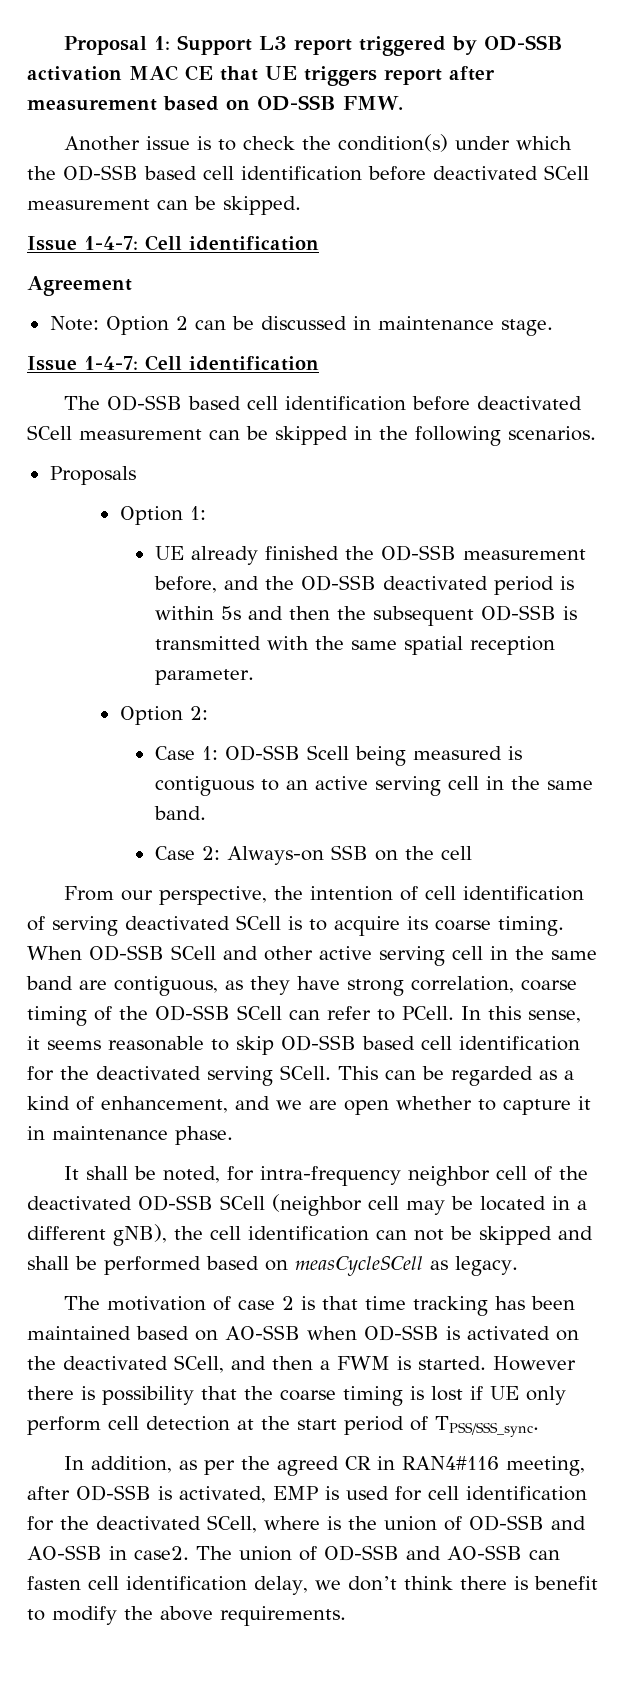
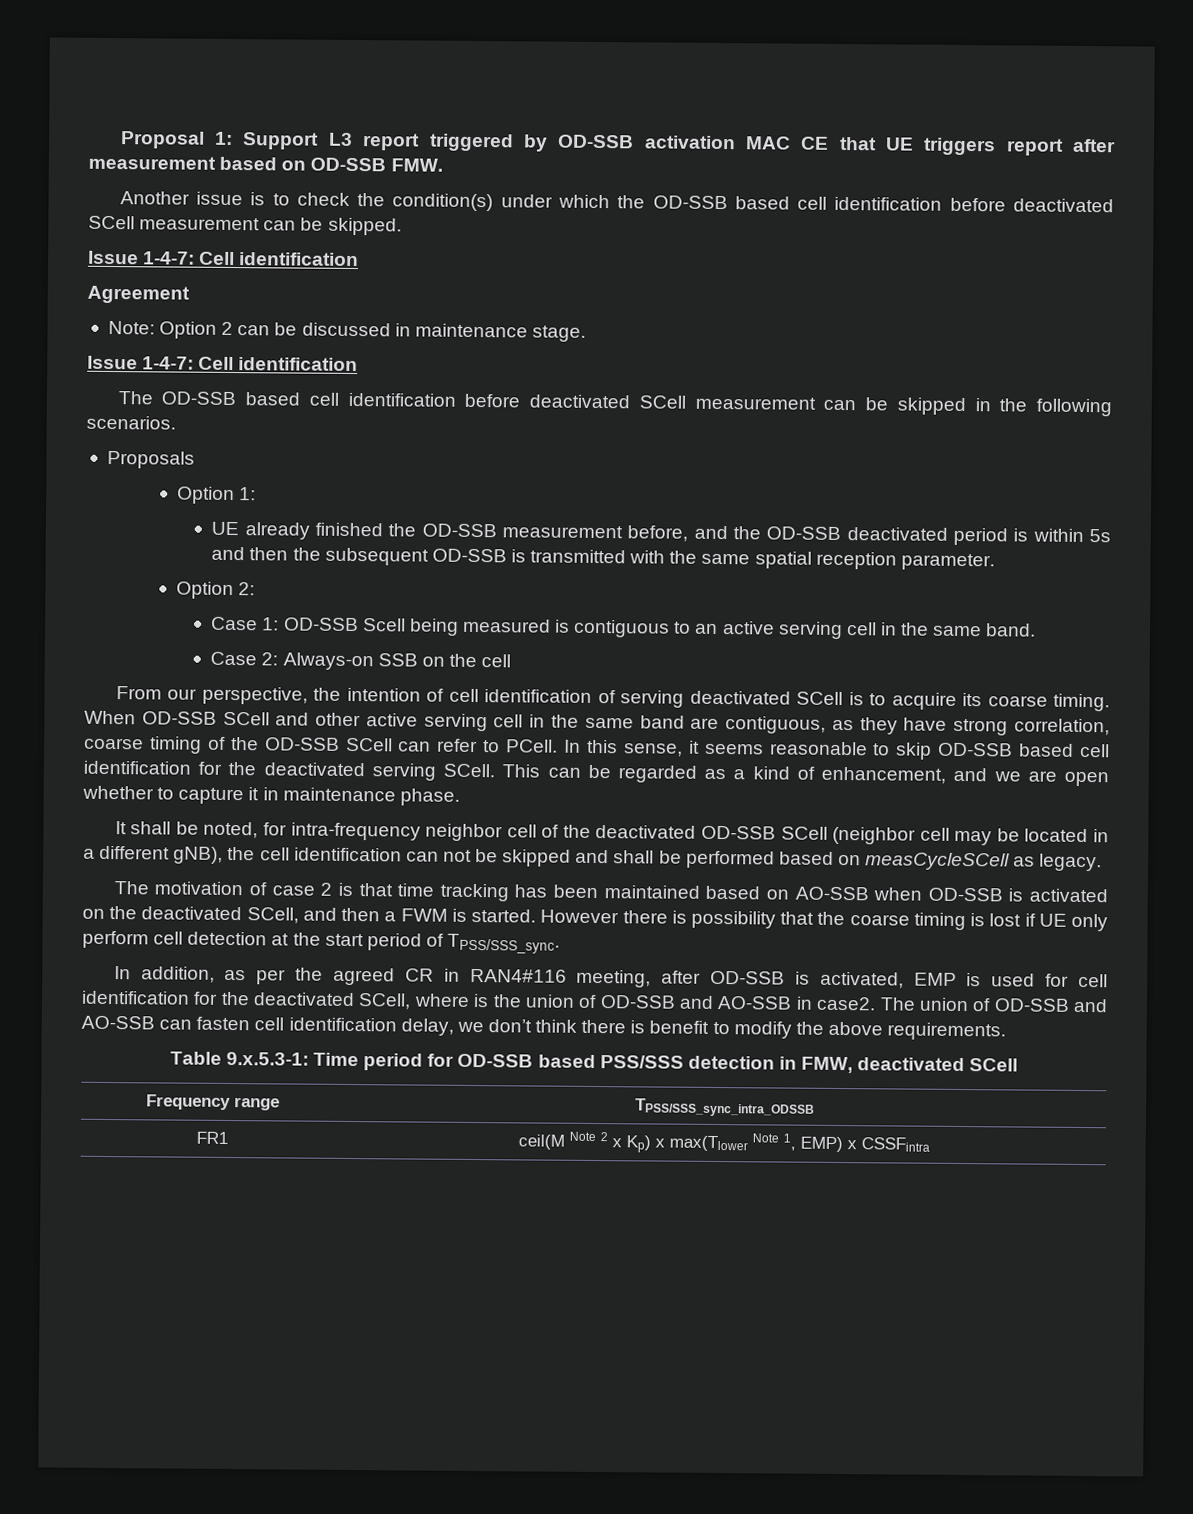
(346, 1616) none -> [169,1051,1019,1074] [146,1094,280,1111] [635,1098,815,1117] [196,1131,228,1144] [518,1131,930,1153] // Table 9.x.5.3-1: Time period for OD-SSB based PSS/SSS detection in FMW, deactivated SCell // Frequency range | TPSS/SSS_sync_intra_ODSSB // FR1 | ceil(M Note 2 x Kp) x max(Tlower Note 1, EMP) x CSSFintra

